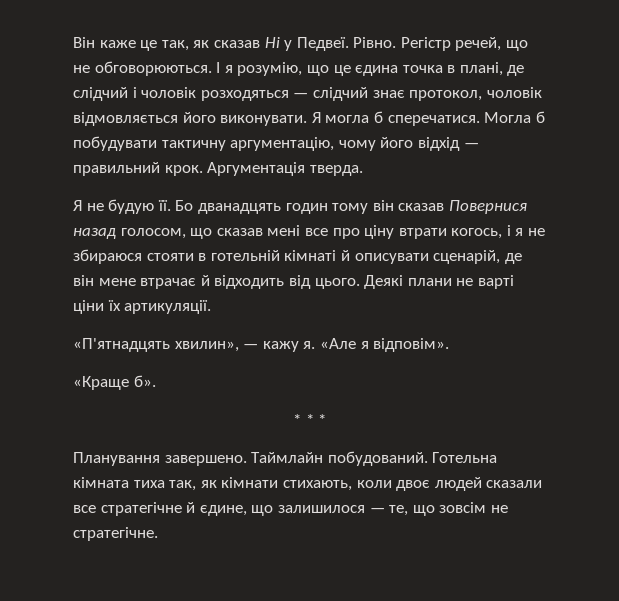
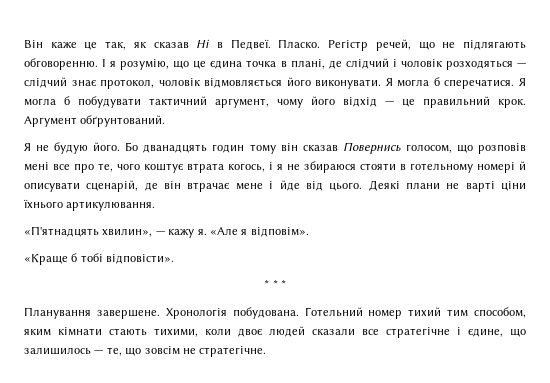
[284,37,397,51] у Педвеї. Рівно. -> [217,39,321,50] в Педвеї. Пласко.
[94,61,212,76] обговорюються. -> [463,40,526,50] [24,58,98,70] підлягають обговоренню.
[484,111,545,123] [73,136,335,151] Могла б побудувати тактичну аргументацію, -> [519,78,526,86] [24,96,269,108] Я могла б побудувати тактичний аргумент,
(479, 145) none -> [402,99,415,107] це
[207,162,363,176] Аргументація тверда. -> [24,115,166,127] Аргумент обґрунтований.
[157,200,171,211] її. -> [93,142,121,151] його.
[448,200,527,214] [73,228,116,239] Повернися назад -> [342,142,401,154] Повернись
[216,228,263,236] сказав -> [478,143,527,154] розповів
[364,225,447,239] ціну втрати -> [98,163,224,173] те, чого коштує втрата
[210,250,337,261] готельній кімнаті -> [410,162,515,173] готельному номері
[98,275,285,289] мене втрачає й відходить -> [187,180,300,192] втрачає мене і йде
[107,300,212,314] їх артикуляції. -> [24,199,156,211] їхнього артикулювання.
[133,375,156,387] б». -> [71,253,175,264] б тобі відповісти».
[164,451,498,466] [73,477,352,491] завершено. Таймлайн побудований. Готельна кімната тиха так, як кімнати стихають, -> [96,307,526,319] [24,327,198,337] завершене. Хронологія побудована. Готельний номер тихий тим способом, яким кімнати стають тихими,
[186,502,196,513] й -> [457,327,461,335] і
[277,505,365,513] залишилося -> [24,347,91,355] залишилось

